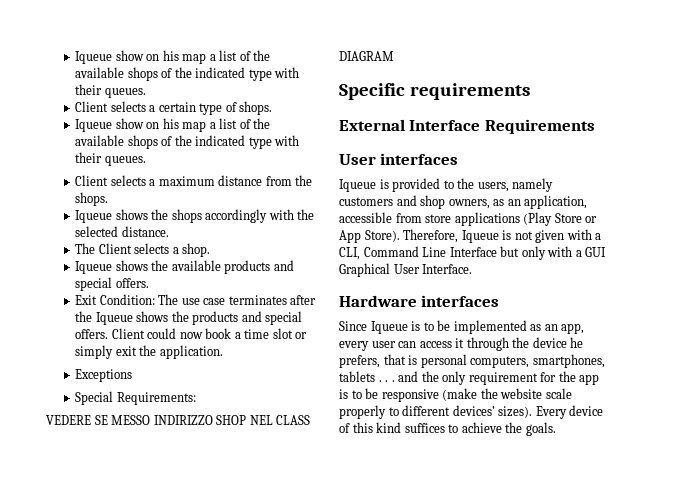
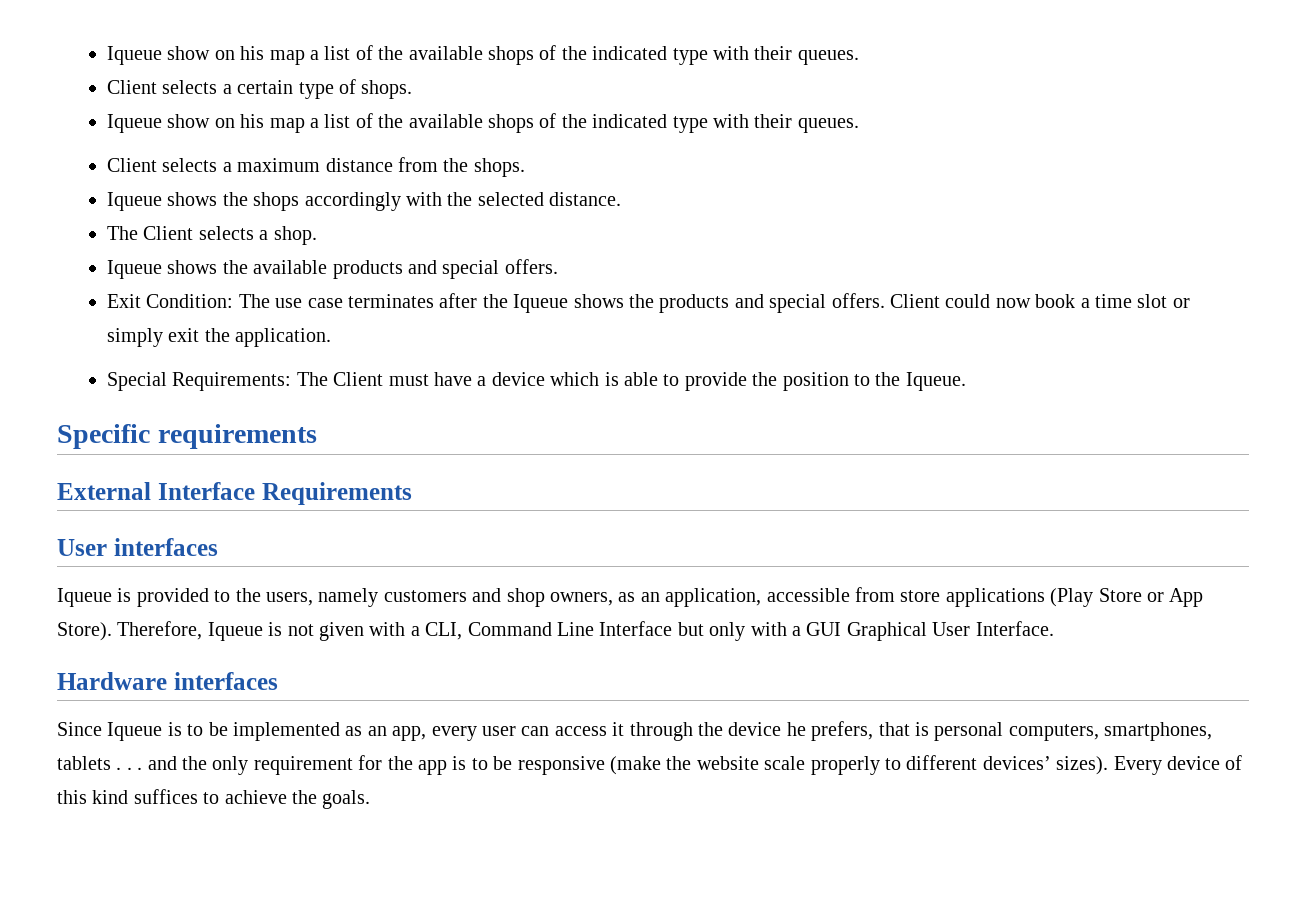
[75,369,133,382] // Exceptions -> (332, 337) none
[46,415,311,425] [339,51,394,61] // VEDERE SE MESSO INDIRIZZO SHOP NEL CLASS DIAGRAM -> [296,372,966,391] The Client must have a device which is able to provide the position to the Iqueue.

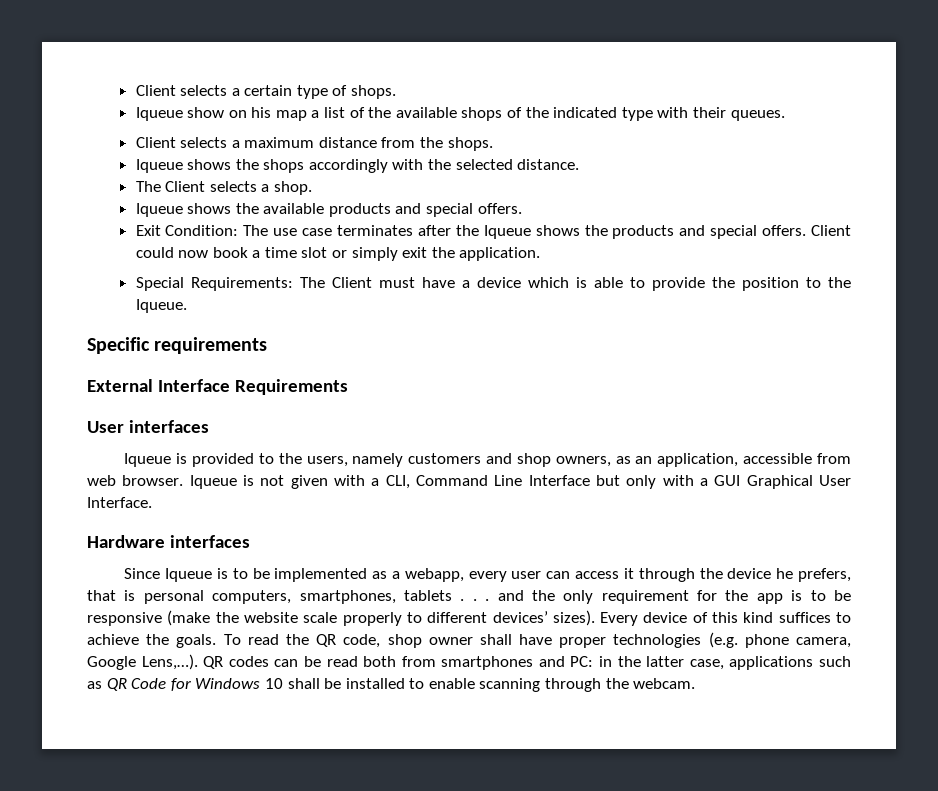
[106,45,859,65] Iqueue show on his map a list of the available shops of the indicated type with their queues. // -> (135, 90) none
[900,588,1204,607] [57,621,203,641] store applications (Play Store or App Store). Therefore, -> [87,475,184,486] web browser.
[367,726,427,741] an app, -> [392,568,464,582] a webapp,
(371, 799) none -> [223,632,851,648] [87,654,851,670] [87,678,696,692] To read the QR code, shop owner shall have proper technologies (e.g. phone camera, Google Lens,…). QR codes can be read both from smartphones and PC: in the latter case, applications such as QR Code for Windows 10 shall be installed to enable scanning through the webcam.

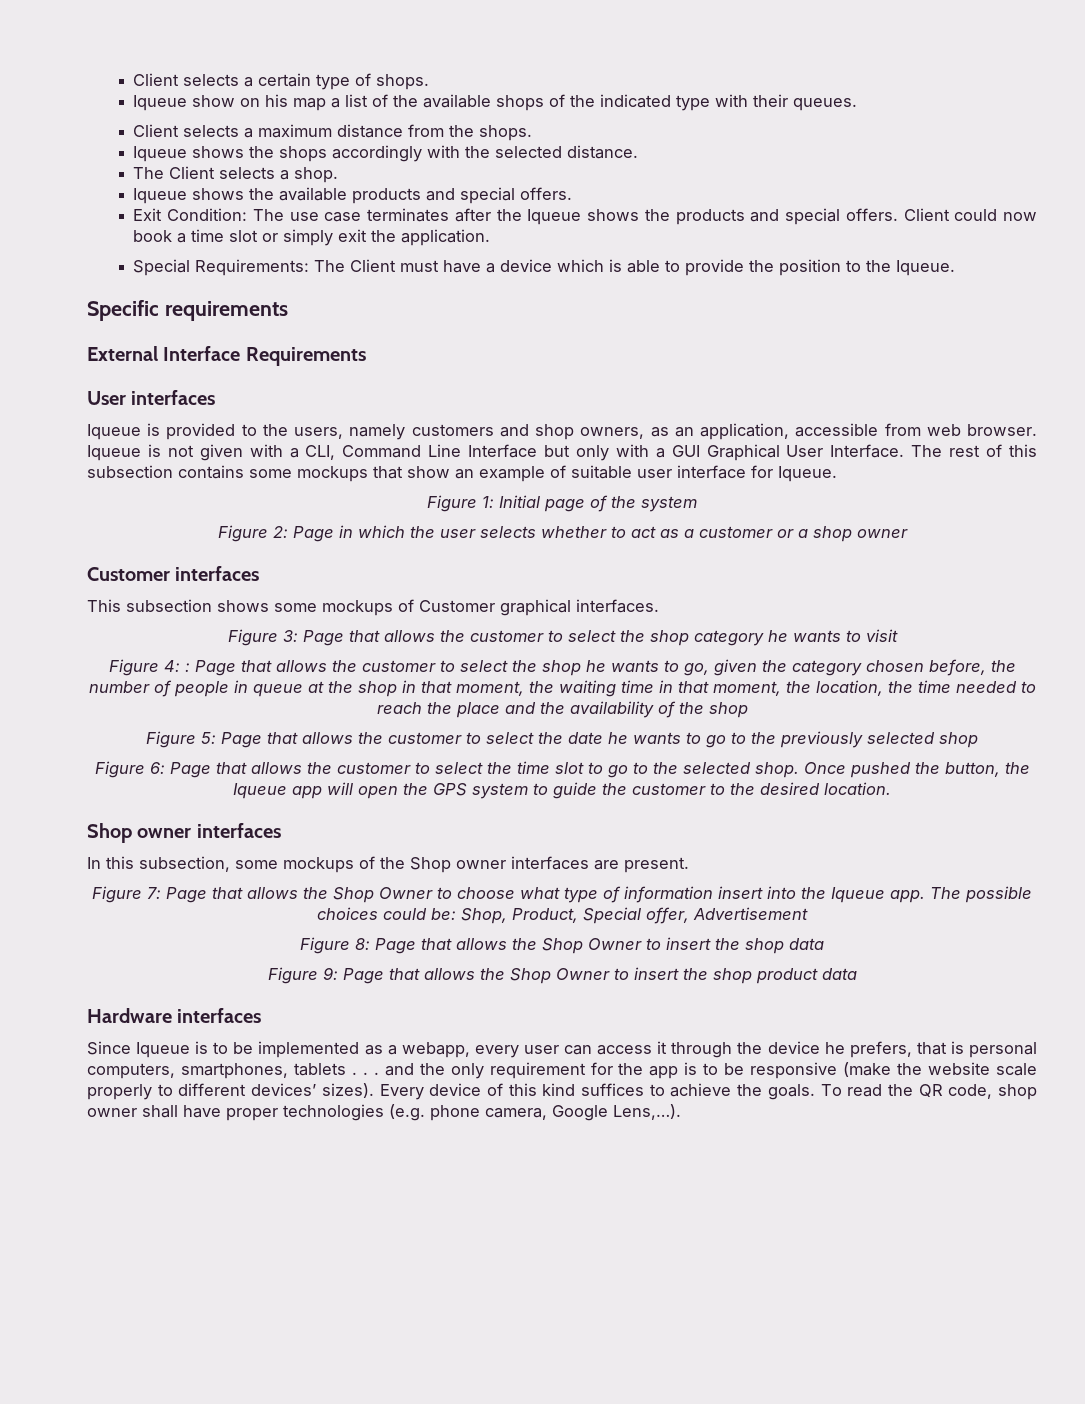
(152, 502) none -> [911,444,1038,457] [87,465,837,482] [427,495,697,512] [217,525,908,542] [87,566,260,581] [87,599,659,616] [227,629,898,646] [108,659,1016,676] [88,680,1036,697] [376,701,748,718] [146,731,978,748] [94,761,1030,778] [233,782,891,799] [87,823,281,843] [87,856,689,873] [92,886,1032,903] [317,907,808,924] [300,937,824,954] [267,967,857,984] The rest of this subsection contains some mockups that show an example of suitable user interface for Iqueue. // Figure 1: Initial page of the system // Figure 2: Page in which the user selects whether to act as a customer or a shop owner // Customer interfaces // This subsection shows some mockups of Customer graphical interfaces. // Figure 3: Page that allows the customer to select the shop category he wants to visit // Figure 4: : Page that allows the customer to select the shop he wants to go, given the category chosen before, the number of people in queue at the shop in that moment, the waiting time in that moment, the location, the time needed to reach the place and the availability of the shop // Figure 5: Page that allows the customer to select the date he wants to go to the previously selected shop // Figure 6: Page that allows the customer to select the time slot to go to the selected shop. Once pushed the button, the Iqueue app will open the GPS system to guide the customer to the desired location. // Shop owner interfaces // In this subsection, some mockups of the Shop owner interfaces are present. // Figure 7: Page that allows the Shop Owner to choose what type of information insert into the Iqueue app. The possible choices could be: Shop, Product, Special offer, Advertisement // Figure 8: Page that allows the Shop Owner to insert the shop data // Figure 9: Page that allows the Shop Owner to insert the shop product data
[203,656,851,670] [87,678,696,692] QR codes can be read both from smartphones and PC: in the latter case, applications such as QR Code for Windows 10 shall be installed to enable scanning through the webcam. -> (681, 1112) none

